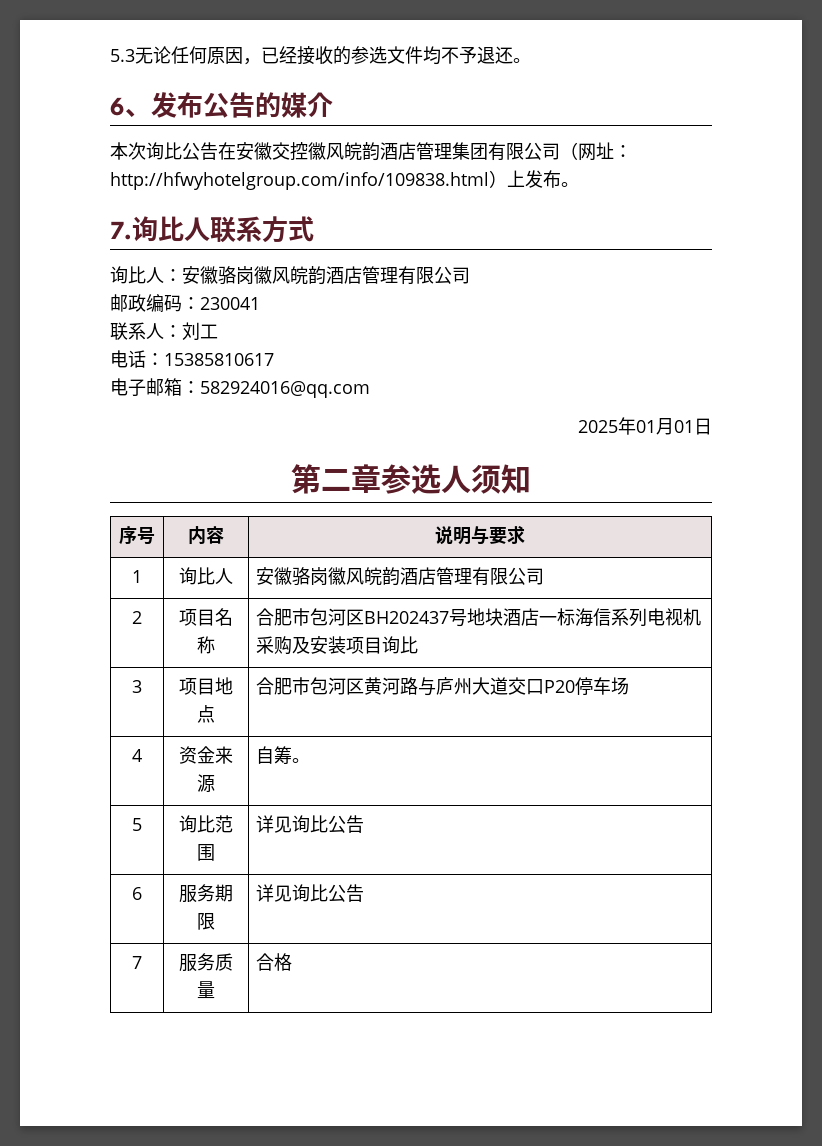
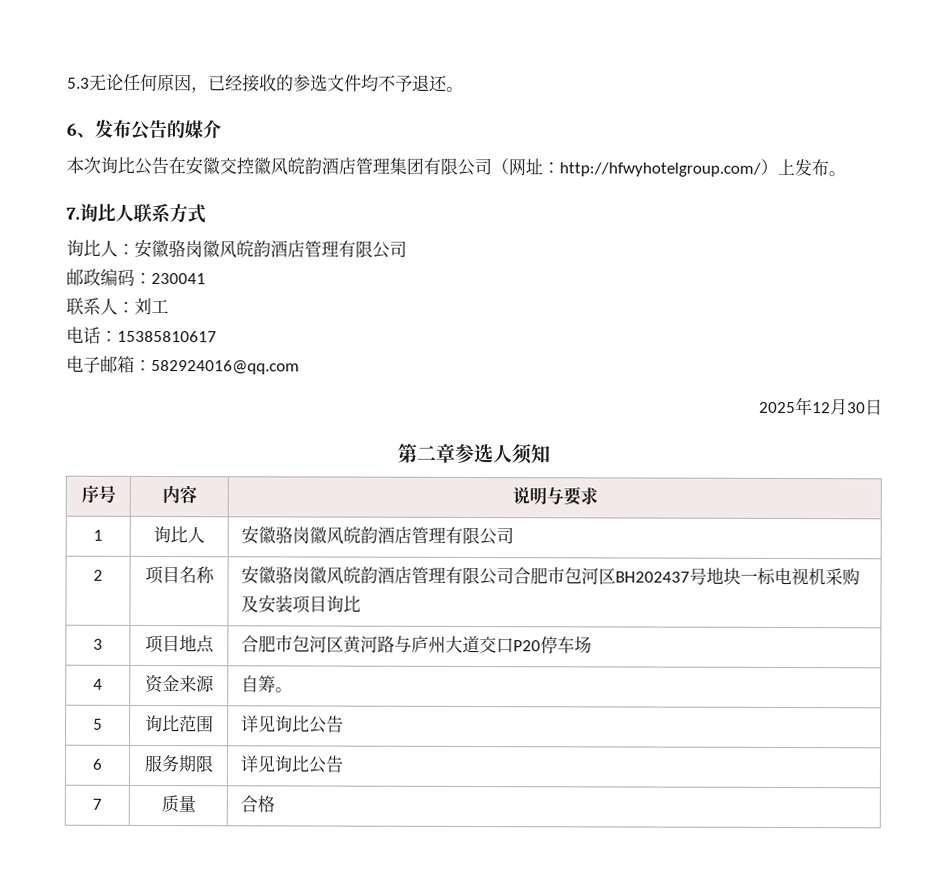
[110,172,489,190] http://hfwyhotelgroup.com/info/109838.html -> [559,162,761,177] http://hfwyhotelgroup.com/
[636,418,694,435] 01月01 -> [812,398,866,416] 12月30
(215, 645) none -> [240,566,514,586] 安徽骆岗徽风皖韵酒店管理有限公司
[502,608,647,627] 酒店一标海信系列 -> [739,567,776,585] 一标
[179,953,215,972] 服务 -> (102, 804) none

